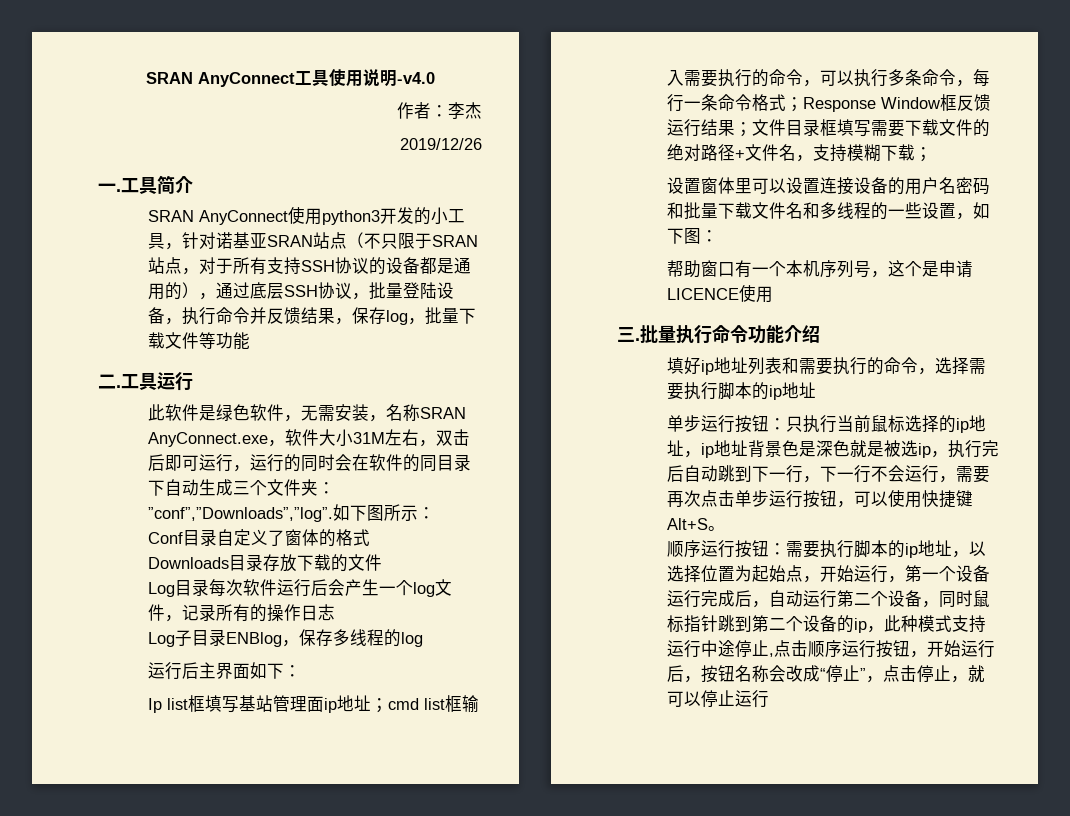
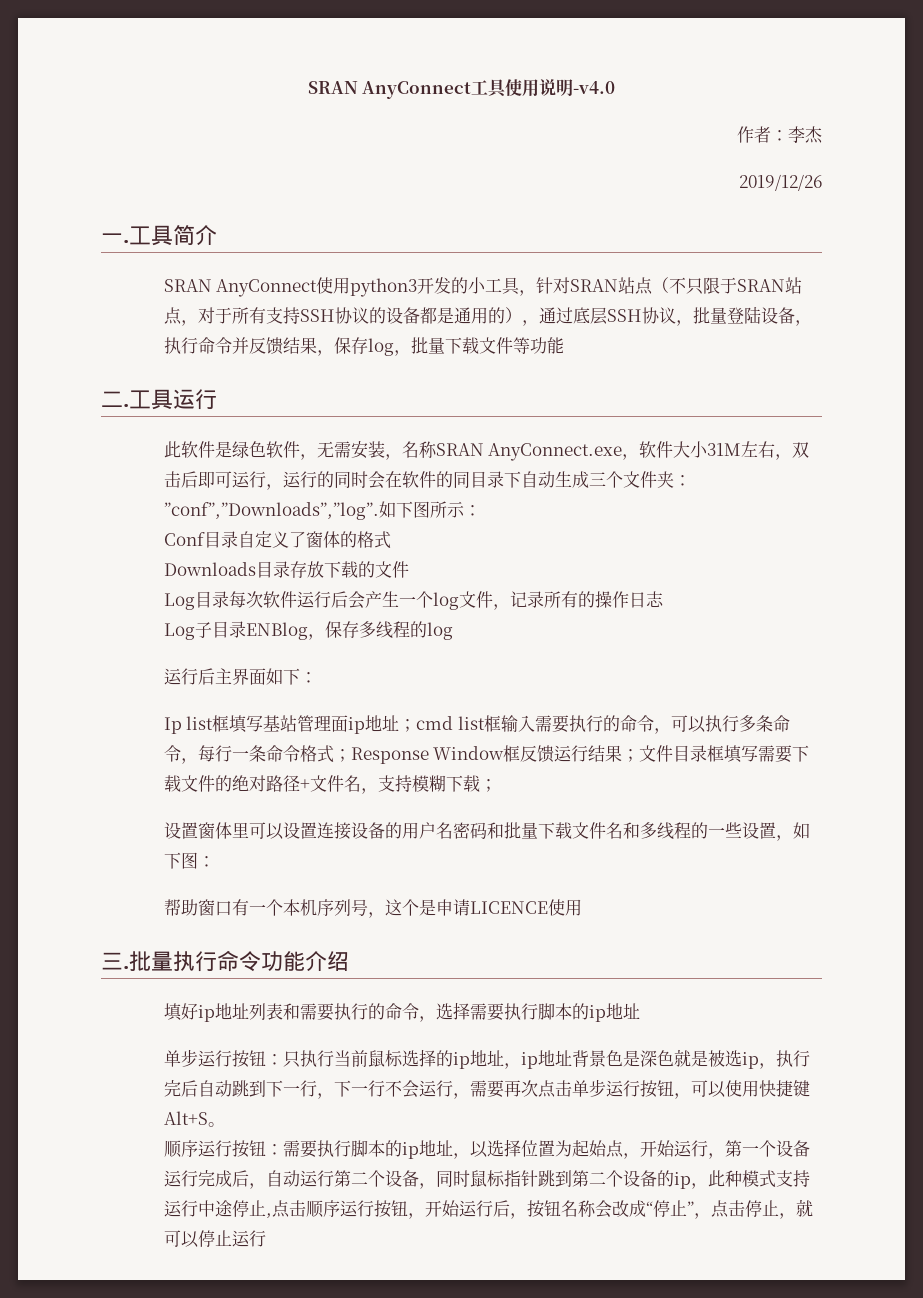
[215,232,267,249] 诺基亚 -> (571, 285) none

